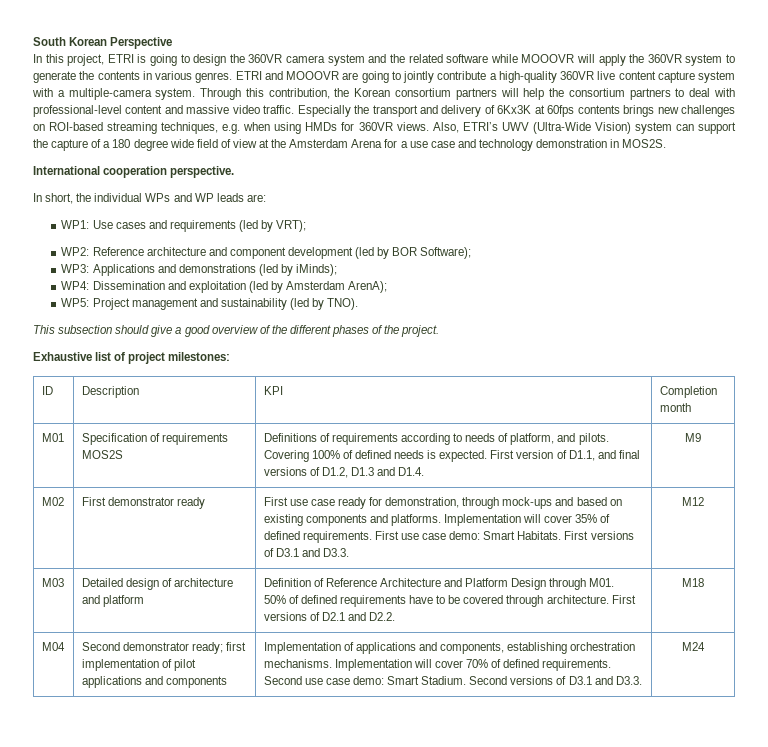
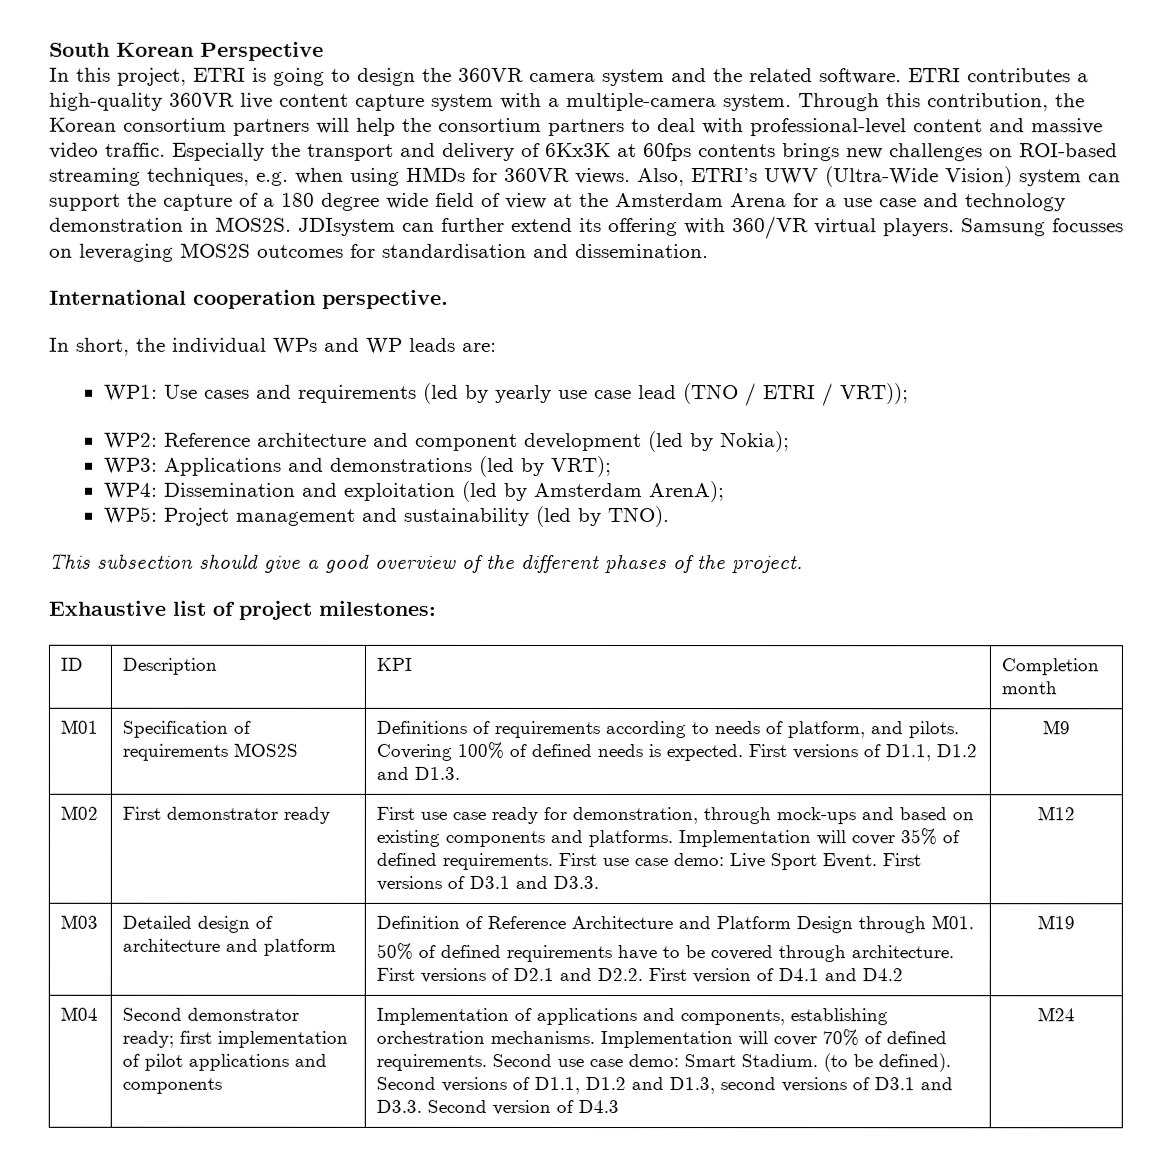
[446,54,735,66] [33,71,487,83] software while MOOOVR will apply the 360VR system to generate the contents in various genres. ETRI and MOOOVR are going to jointly contribute -> [819,68,1071,85] software. ETRI contributes
(667, 143) none -> [298,216,1124,240] [49,242,709,262] JDIsystem can further extend its offering with 360/VR virtual players. Samsung focusses on leveraging MOS2S outcomes for standardisation and dissemination.
[276,220,307,232] VRT); -> [494,383,909,407] yearly use case lead (TNO / ETRI / VRT));
[392,247,472,259] BOR Software); -> [719,431,790,453] Nokia);
[296,264,338,276] iMinds); -> [550,455,612,478] VRT);
[516,450,640,461] [263,467,425,478] version of D1.1, and final versions of D1.2, D1.3 and D1.4. -> [792,744,978,762] [376,766,461,780] versions of D1.1, D1.2 and D1.3.
[483,531,562,540] Smart Habitats. -> [729,853,878,871] Live Sport Event.
[682,578,704,587] | M18 -> [648,968,904,984] [1037,915,1075,930] First version of D4.1 and D4.2 | M19
[469,676,642,685] Second versions of D3.1 and D3.3. -> [823,1053,952,1073] [376,1076,954,1095] [376,1099,620,1115] (to be defined). Second versions of D1.1, D1.2 and D1.3, second versions of D3.1 and D3.3. Second version of D4.3

